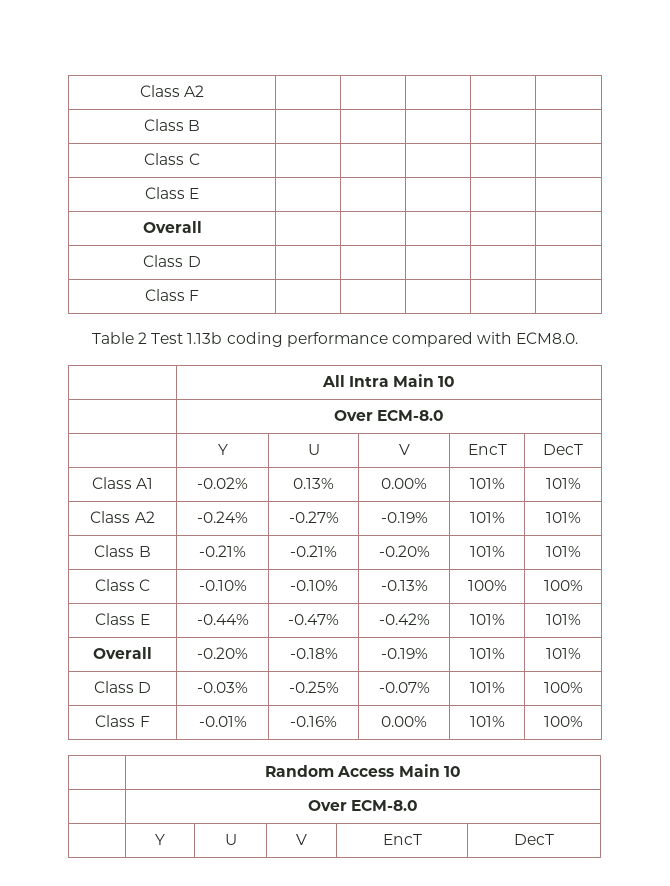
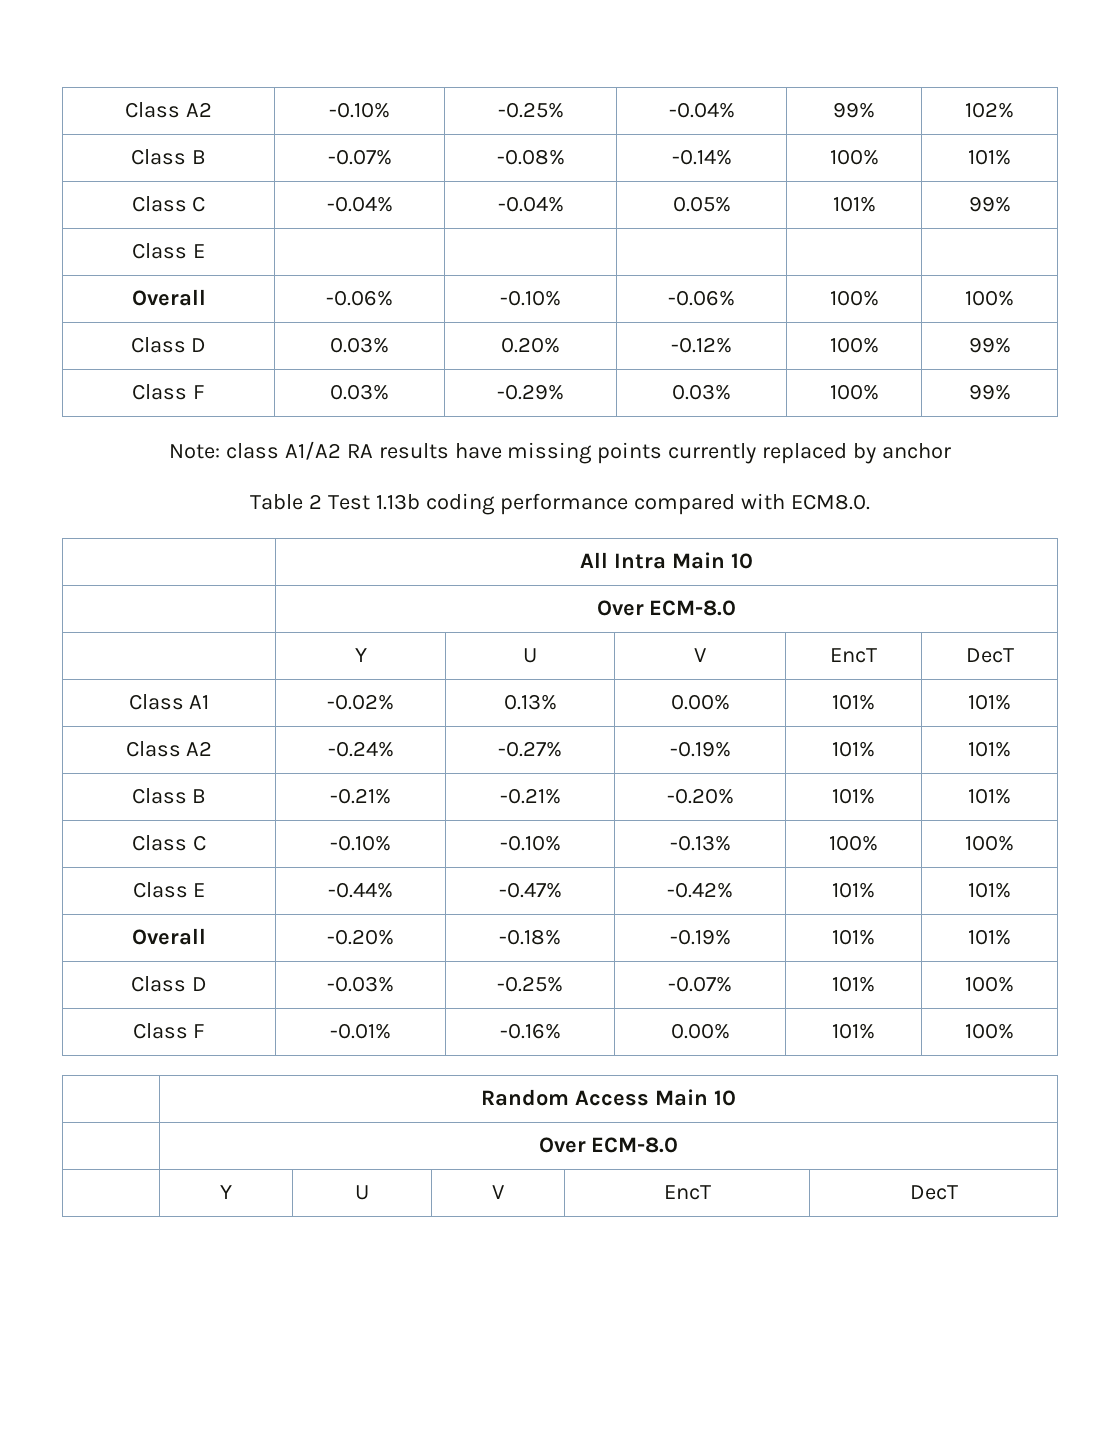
[139,85,205,97] [143,119,201,131] [144,153,200,165] [144,187,200,199] [142,221,202,233] [143,255,201,267] [144,289,200,301] Class A2 | | | | | // Class B | | | | | // Class C | | | | | // Class E | | | | | // Overall | | | | | // Class D | | | | | // Class F | | | | | -> [125,102,212,118] [329,102,390,118] [497,102,564,118] [668,102,735,118] [833,102,875,118] [965,102,1014,118] [131,149,206,165] [327,149,392,165] [496,149,565,165] [671,149,732,165] [829,149,879,165] [968,149,1011,165] [131,196,206,212] [326,196,393,212] [497,196,564,212] [672,196,731,212] [832,196,876,212] [968,196,1011,212] [132,243,205,259] [131,289,206,306] [326,290,393,306] [500,290,561,306] [668,290,735,306] [829,290,879,306] [965,290,1014,306] [130,337,207,353] [330,337,389,353] [501,337,560,353] [671,337,732,353] [829,337,879,353] [968,337,1011,353] [132,384,205,400] [330,384,389,400] [497,384,564,400] [672,384,731,400] [829,384,879,400] [968,384,1011,400] [168,441,952,464] Class A2 | -0.10% | -0.25% | -0.04% | 99% | 102% // Class B | -0.07% | -0.08% | -0.14% | 100% | 101% // Class C | -0.04% | -0.04% | 0.05% | 101% | 99% // Class E | | | | | // Overall | -0.06% | -0.10% | -0.06% | 100% | 100% // Class D | 0.03% | 0.20% | -0.12% | 100% | 99% // Class F | 0.03% | -0.29% | 0.03% | 100% | 99% // Note: class A1/A2 RA results have missing points currently replaced by anchor

